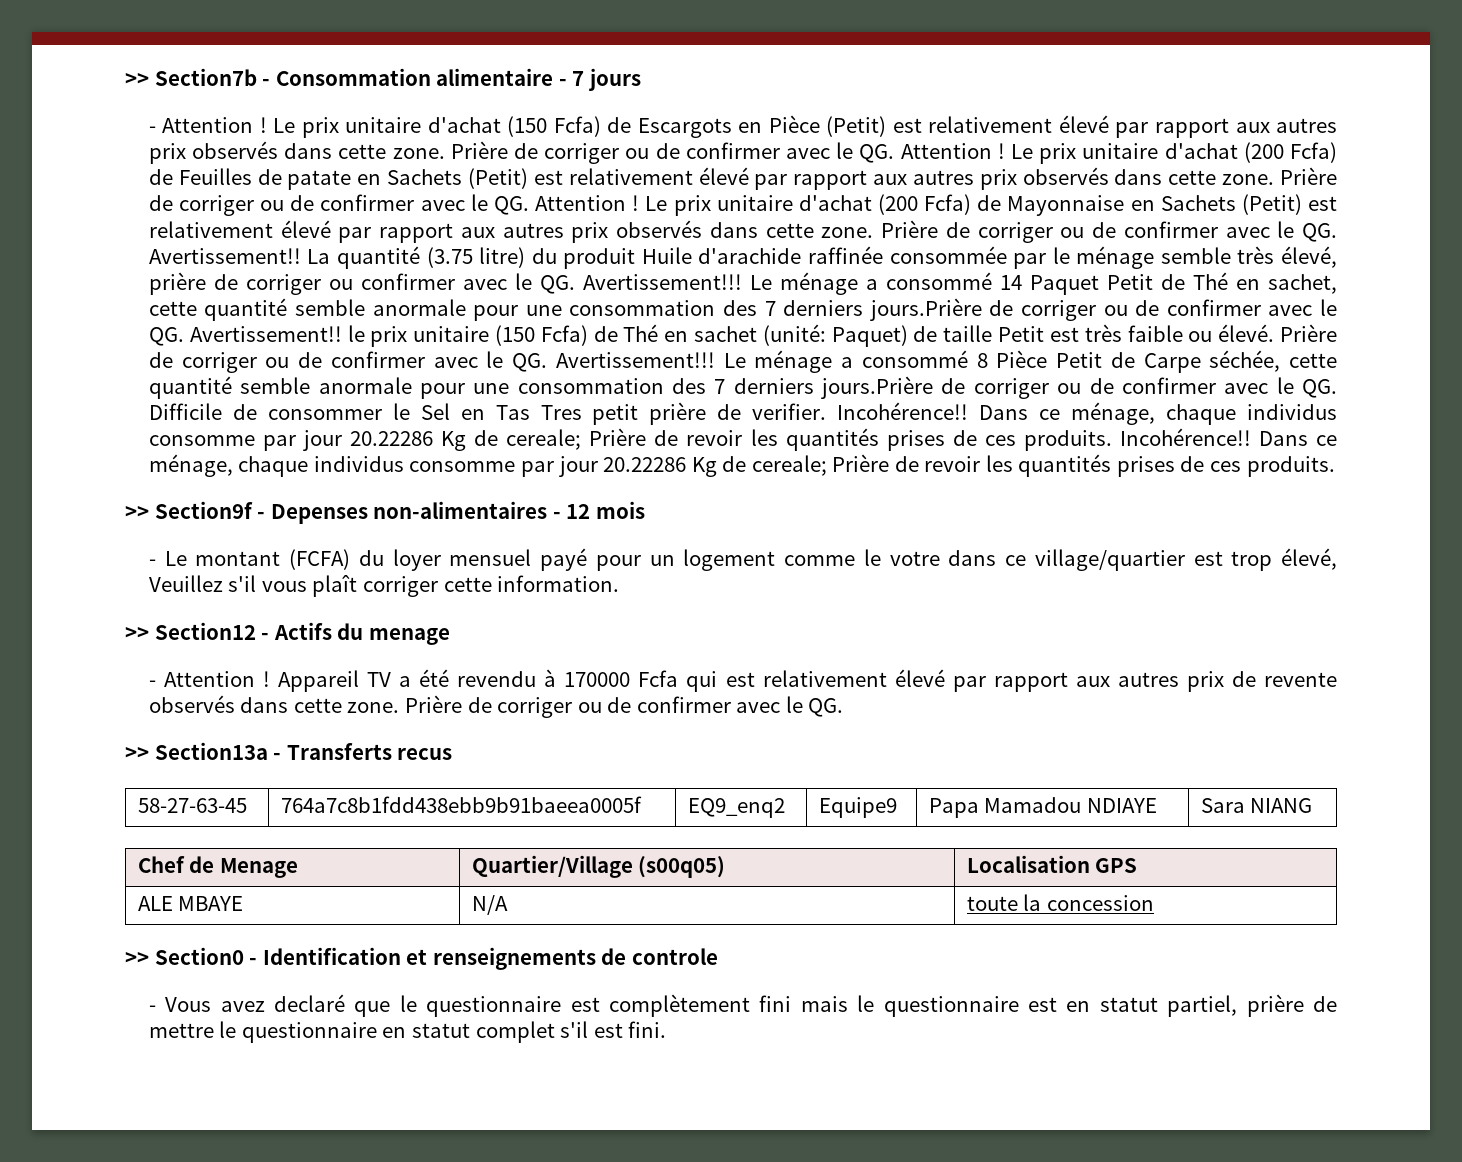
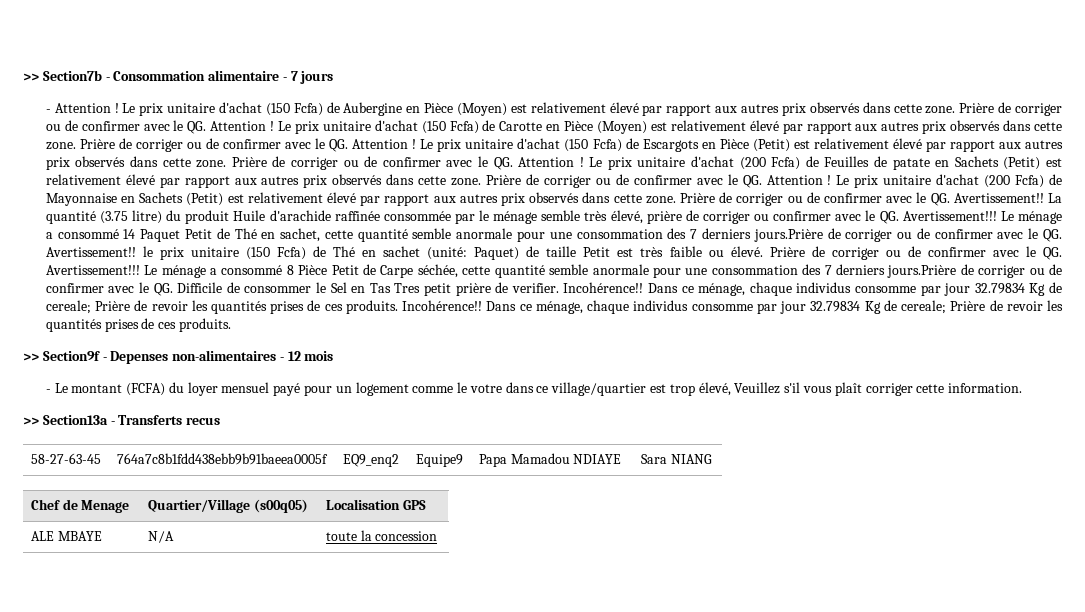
(632, 125) none -> [343,102,1062,116] [45,120,1063,134] [45,138,639,152] Aubergine en Pièce (Moyen) est relativement élevé par rapport aux autres prix observés dans cette zone. Prière de corriger ou de confirmer avec le QG. Attention ! Le prix unitaire d'achat (150 Fcfa) de Carotte en Pièce (Moyen) est relativement élevé par rapport aux autres prix observés dans cette zone. Prière de corriger ou de confirmer avec le QG. Attention ! Le prix unitaire d'achat (150 Fcfa) de
[350,431,434,446] 20.22286 -> [974,283,1025,294] 32.79834
[603,457,687,472] 20.22286 -> [810,301,861,312] 32.79834
[125,622,450,645] [148,669,1338,692] [148,695,844,718] // >> Section12 - Actifs du menage // - Attention ! Appareil TV a été revendu à 170000 Fcfa qui est relativement élevé par rapport aux autres prix de revente observés dans cette zone. Prière de corriger ou de confirmer avec le QG. -> (1023, 388) none
[125,947,718,970] [148,994,1338,1017] [148,1021,667,1043] // >> Section0 - Identification et renseignements de controle // - Vous avez declaré que le questionnaire est complètement fini mais le questionnaire est en statut partiel, prière de mettre le questionnaire en statut complet s'il est fini. -> (438, 536) none

